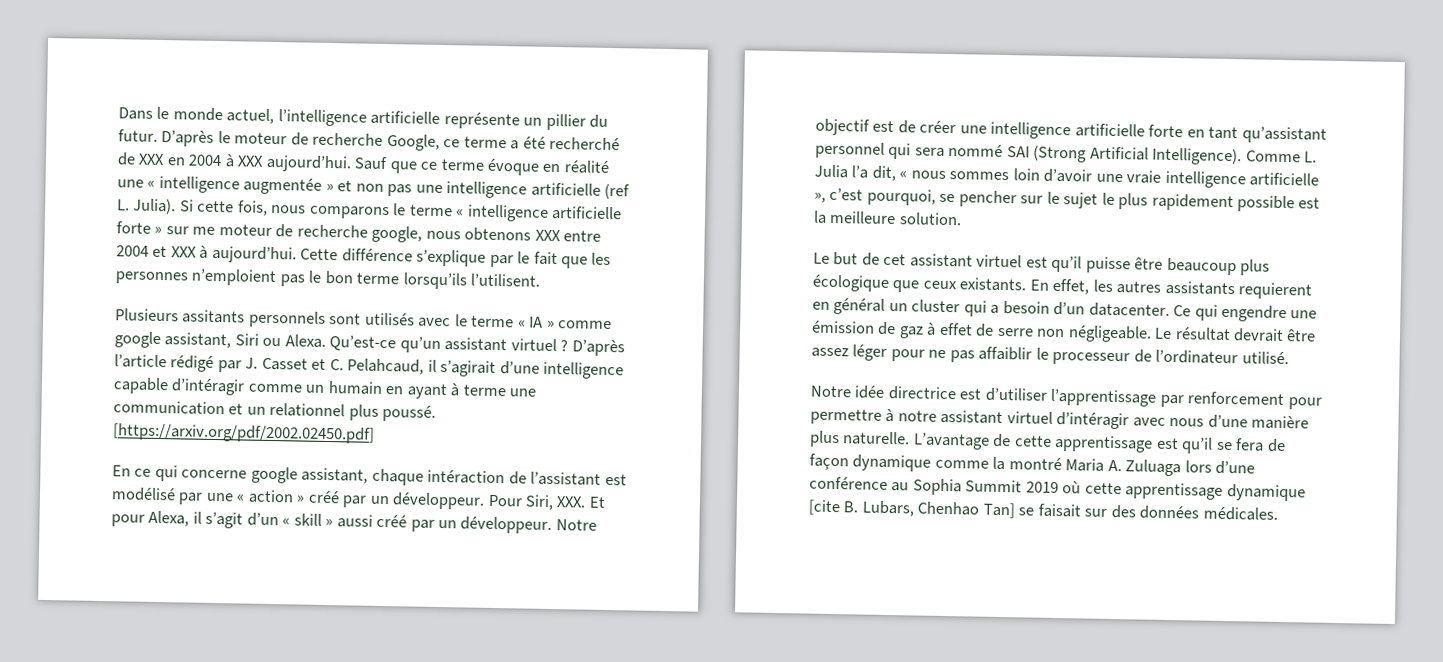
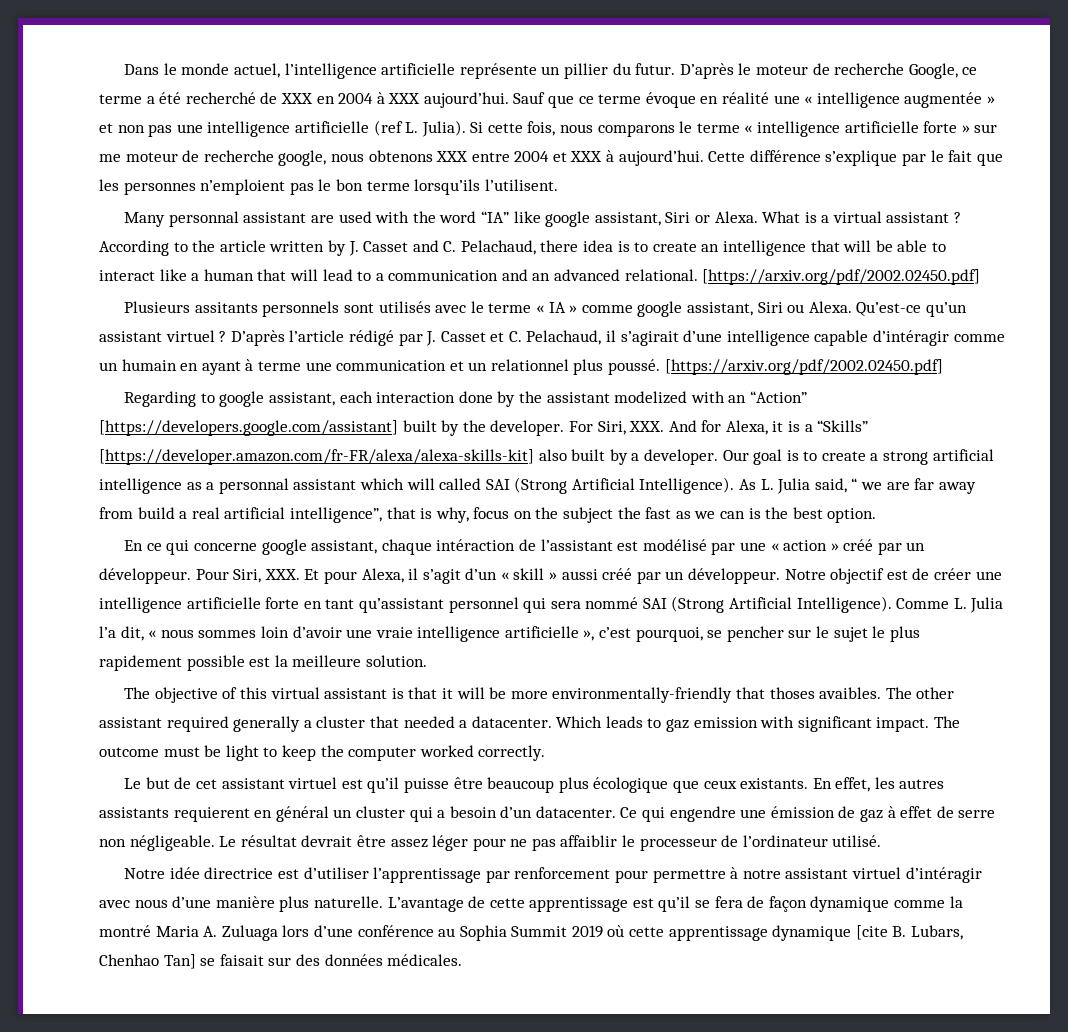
(541, 280) none -> [124,211,962,227] [99,240,946,256] [99,269,981,285] // Many personnal assistant are used with the word “IA” like google assistant, Siri or Alexa. What is a virtual assistant ? According to the article written by J. Casset and C. Pelachaud, there idea is to create an intelligence that will be able to interact like a human that will lead to a communication and an advanced relational. [https://arxiv.org/pdf/2002.02450.pdf]
[347,358,425,375] Pelahcaud, -> [526,330,602,345] Pelachaud,
(375, 433) none -> [124,391,807,407] [99,420,869,436] [99,449,994,465] [99,477,976,494] [99,507,877,523] // Regarding to google assistant, each interaction done by the assistant modelized with an “Action” [https://developers.google.com/assistant] built by the developer. For Siri, XXX. And for Alexa, it is a “Skills” [https://developer.amazon.com/fr-FR/alexa/alexa-skills-kit] also built by a developer. Our goal is to create a strong artificial intelligence as a personnal assistant which will called SAI (Strong Artificial Intelligence). As L. Julia said, “ we are far away from build a real artificial intelligence”, that is why, focus on the subject the fast as we can is the best option.
(962, 219) none -> [124,687,955,703] [99,716,961,732] [99,745,546,761] // The objective of this virtual assistant is that it will be more environmentally-friendly that thoses avaibles. The other assistant required generally a cluster that needed a datacenter. Which leads to gaz emission with significant impact. The outcome must be light to keep the computer worked correctly.

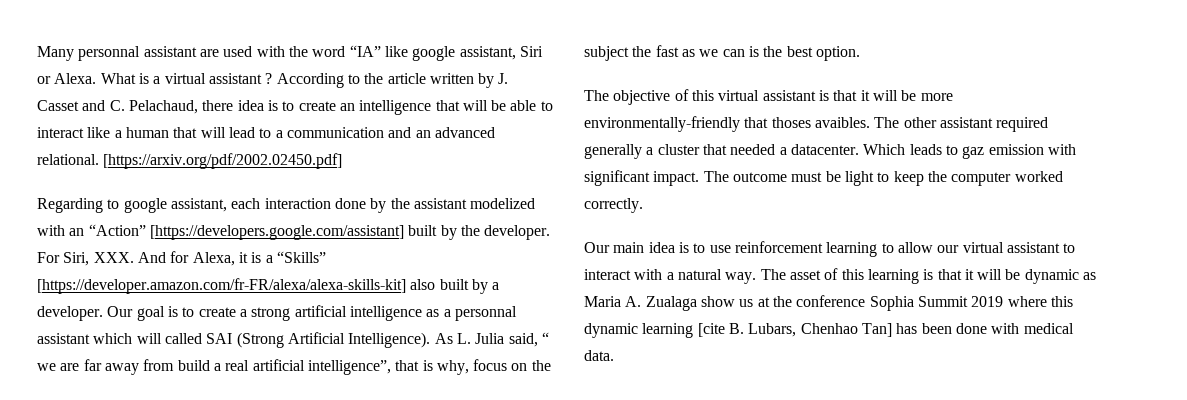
[124,63,978,79] [99,92,995,108] [99,120,998,137] [99,150,1003,166] [99,179,558,195] Dans le monde actuel, l’intelligence artificielle représente un pillier du futur. D’après le moteur de recherche Google, ce terme a été recherché de XXX en 2004 à XXX aujourd’hui. Sauf que ce terme évoque en réalité une « intelligence augmentée » et non pas une intelligence artificielle (ref L. Julia). Si cette fois, nous comparons le terme « intelligence artificielle forte » sur me moteur de recherche google, nous obtenons XXX entre 2004 et XXX à aujourd’hui. Cette différence s’explique par le fait que les personnes n’emploient pas le bon terme lorsqu’ils l’utilisent. // -> (37, 53) none
[124,301,967,317] [99,330,1005,346] [99,359,943,375] // Plusieurs assitants personnels sont utilisés avec le terme « IA » comme google assistant, Siri ou Alexa. Qu’est-ce qu’un assistant virtuel ? D’après l’article rédigé par J. Casset et C. Pelachaud, il s’agirait d’une intelligence capable d’intéragir comme un humain en ayant à terme une communication et un relationnel plus poussé. [https://arxiv.org/pdf/2002.02450.pdf] -> (343, 161) none
[124,539,926,555] [99,568,1002,584] [99,596,1004,613] [99,626,920,642] [99,655,427,671] // En ce qui concerne google assistant, chaque intéraction de l’assistant est modélisé par une « action » créé par un développeur. Pour Siri, XXX. Et pour Alexa, il s’agit d’un « skill » aussi créé par un développeur. Notre objectif est de créer une intelligence artificielle forte en tant qu’assistant personnel qui sera nommé SAI (Strong Artificial Intelligence). Comme L. Julia l’a dit, « nous sommes loin d’avoir une vraie intelligence artificielle », c’est pourquoi, se pencher sur le sujet le plus rapidement possible est la meilleure solution. -> (860, 53) none
[124,777,945,793] [99,806,996,822] [99,835,882,851] [124,867,982,883] [99,896,963,912] [99,925,852,941] Le but de cet assistant virtuel est qu’il puisse être beaucoup plus écologique que ceux existants. En effet, les autres assistants requierent en général un cluster qui a besoin d’un datacenter. Ce qui engendre une émission de gaz à effet de serre non négligeable. Le résultat devrait être assez léger pour ne pas affaiblir le processeur de l’ordinateur utilisé. // Notre idée directrice est d’utiliser l’apprentissage par renforcement pour permettre à notre assistant virtuel d’intéragir avec nous d’une manière plus naturelle. L’avantage de cette apprentissage est qu’il se fera de façon dynamique comme la montré Maria A. Zuluaga lors d’une conférence au Sophia Summit 2019 où cette apprentissage dynamique -> [584,241,1076,257] [584,268,1097,284] [584,295,1073,311] [584,323,694,338] Our main idea is to use reinforcement learning to allow our virtual assistant to interact with a natural way. The asset of this learning is that it will be dynamic as Maria A. Zualaga show us at the conference Sophia Summit 2019 where this dynamic learning
[200,954,463,966] se faisait sur des données médicales. -> [896,323,1074,334] [584,350,614,361] has been done with medical data.

